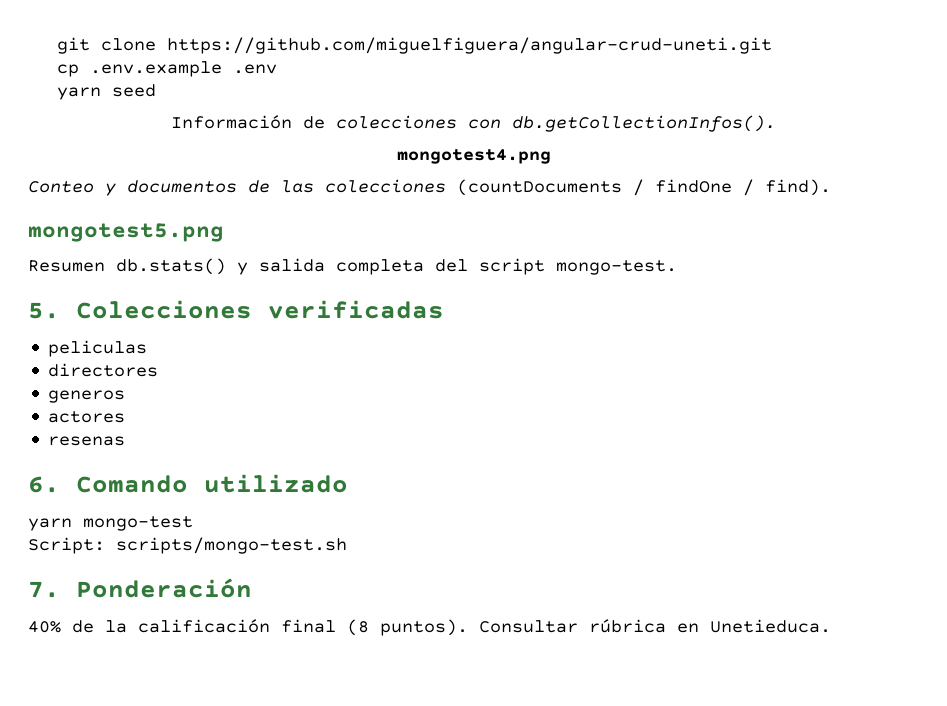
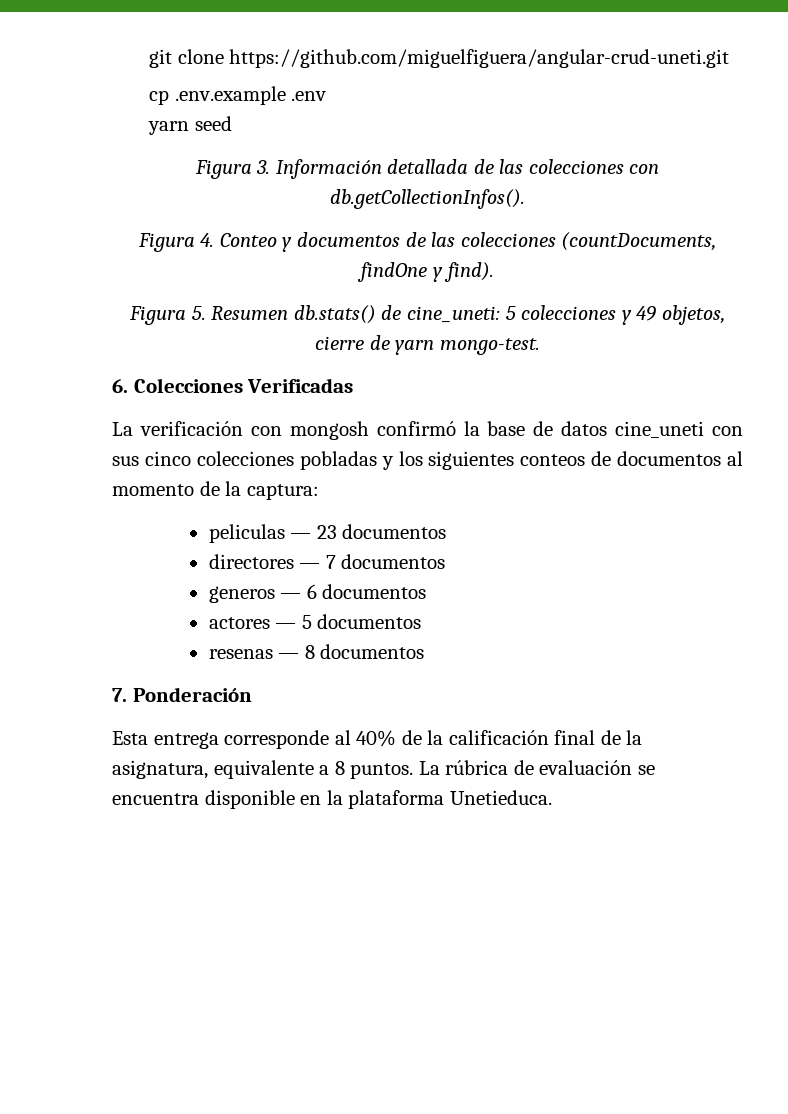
[171,115,325,129] Información de -> [194,159,524,179] Figura 3. Información detallada de las
[396,149,551,164] mongotest4.png // -> [137,233,215,252] Figura 4.
[457,179,831,196] [28,223,224,242] [28,258,677,275] [28,300,444,319] [48,340,148,357] [48,363,159,377] [48,390,126,403] [48,411,126,423] [48,436,126,446] [28,474,348,493] [28,516,193,531] [28,537,347,554] [28,578,252,598] (countDocuments / findOne / find). // mongotest5.png // Resumen db.stats() y salida completa del script mongo-test. // 5. Colecciones verificadas // peliculas // directores // generos // actores // resenas // 6. Comando utilizado // yarn mongo-test // Script: scripts/mongo-test.sh // 7. Ponderación // -> [561,232,717,251] [357,262,494,282] [129,305,725,325] [315,335,540,355] [112,378,354,393] [112,421,743,440] [112,451,743,470] [112,481,319,500] [208,524,447,543] [208,554,446,569] [208,584,427,603] [208,614,422,629] [208,644,425,659] [112,687,252,702] [112,730,351,749] (countDocuments, findOne y find). // Figura 5. Resumen db.stats() de cine_uneti: 5 colecciones y 49 objetos, cierre de yarn mongo-test. // 6. Colecciones Verificadas // La verificación con mongosh confirmó la base de datos cine_uneti con sus cinco colecciones pobladas y los siguientes conteos de documentos al momento de la captura: // peliculas — 23 documentos // directores — 7 documentos // generos — 6 documentos // actores — 5 documentos // resenas — 8 documentos // 7. Ponderación // Esta entrega corresponde al
[347,619,699,636] (8 puntos). Consultar rúbrica en -> [600,730,643,745] [112,760,655,779] [112,790,445,809] de la asignatura, equivalente a 8 puntos. La rúbrica de evaluación se encuentra disponible en la plataforma

